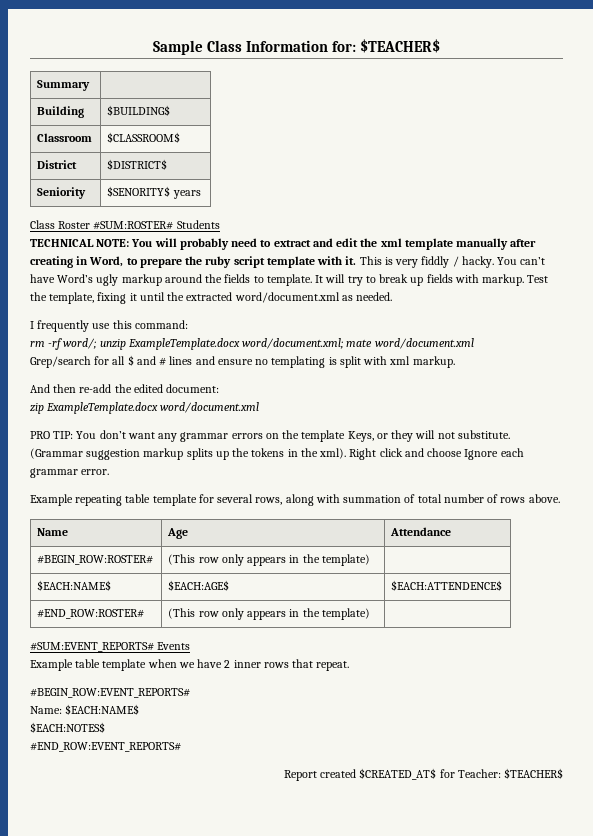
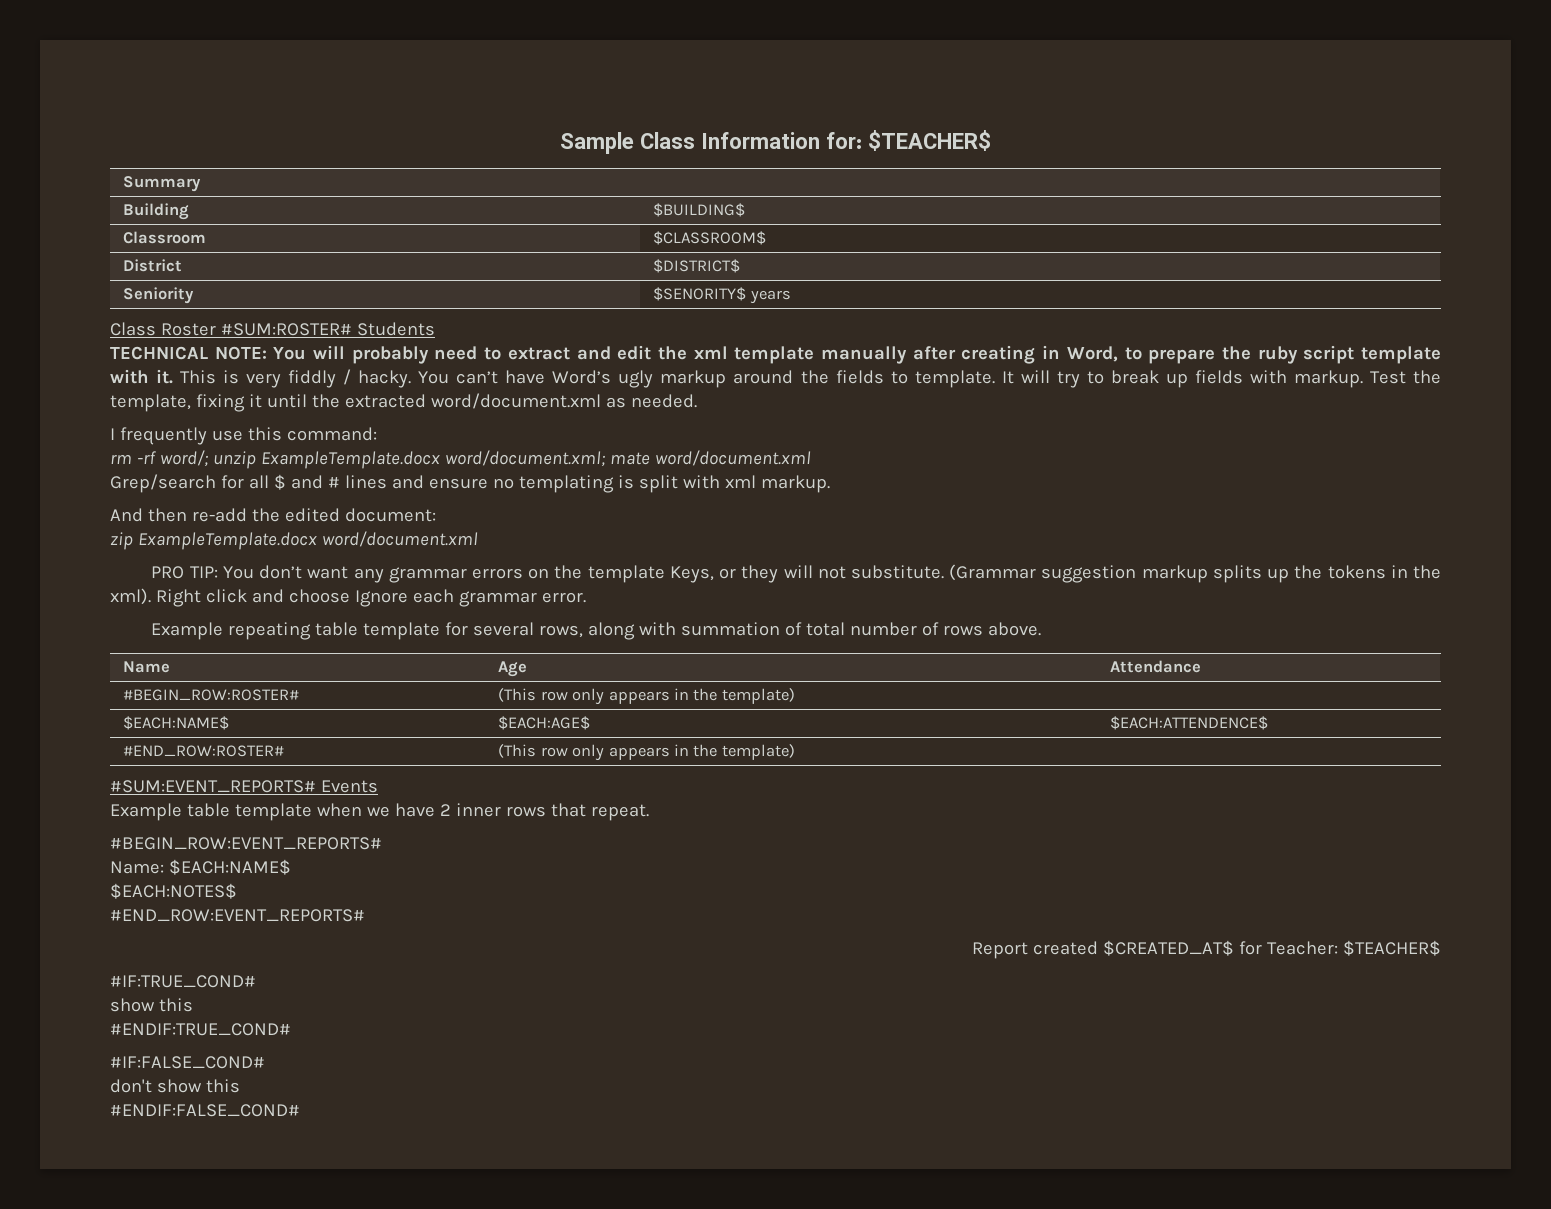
(563, 773) none -> [110,975,256,988] [110,998,193,1012] [110,1023,291,1036] [110,1056,265,1069] [110,1079,240,1093] [110,1104,300,1117] // #IF:TRUE_COND# // show this // #ENDIF:TRUE_COND# // #IF:FALSE_COND# // don't show this // #ENDIF:FALSE_COND#

